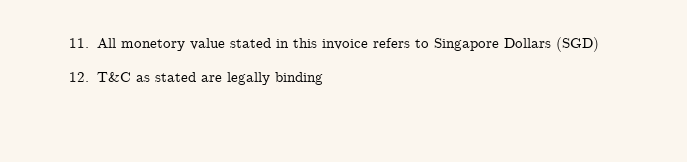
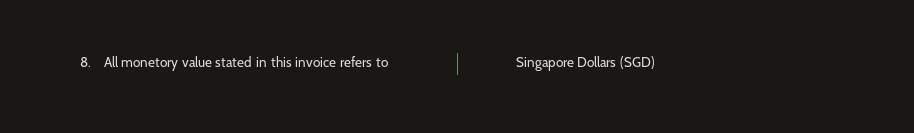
[69,38,90,48] 11. -> [79,57,91,67] 8.
[69,72,323,85] // 12. T&C as stated are legally binding -> (655, 62) none

